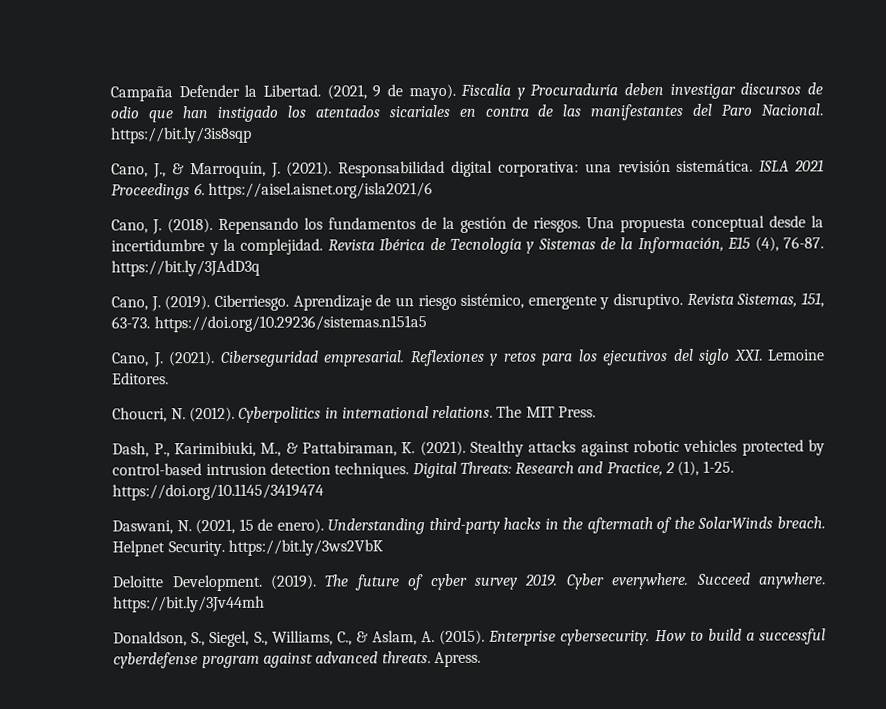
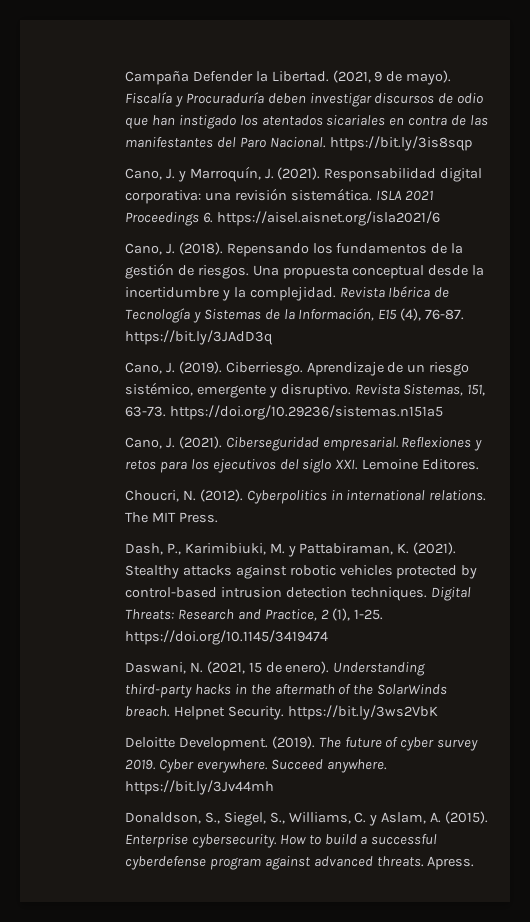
[153,163,185,179] J., & -> [165,168,186,182] J. y
[260,442,299,457] M., & -> [269,543,296,557] M. y
[336,631,369,646] C., & -> [354,812,378,826] C. y

